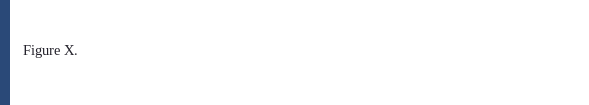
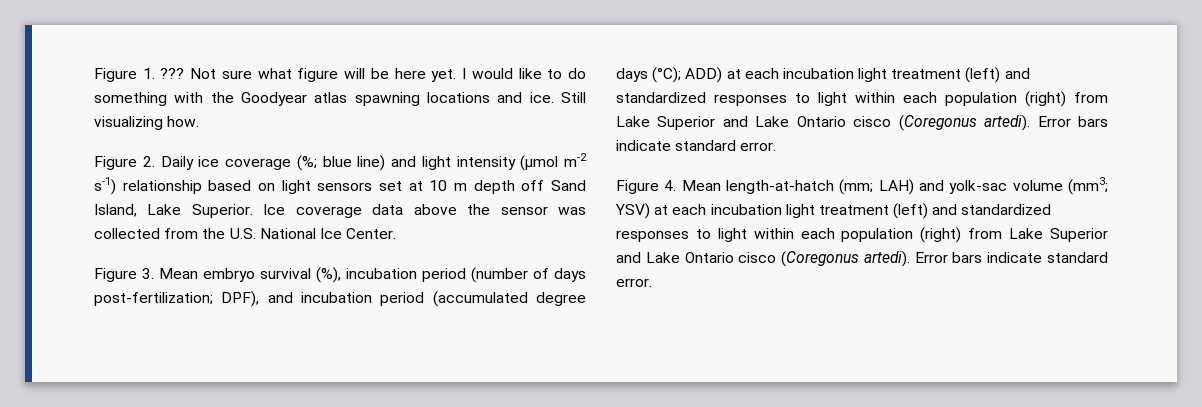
[23,45,78,58] Figure X. -> [94,68,587,82] [94,92,586,106] [94,116,200,130] [94,153,587,171] [94,177,586,195] [94,204,586,218] [94,228,397,239] [94,267,586,283] [94,291,586,307] [616,67,1030,83] [616,91,1108,107] [616,115,1108,131] [616,140,777,151] [616,177,1108,195] [615,203,1052,219] [616,227,1108,243] [616,251,1108,267] [616,278,652,287] Figure 1. ??? Not sure what figure will be here yet. I would like to do something with the Goodyear atlas spawning locations and ice. Still visualizing how. // Figure 2. Daily ice coverage (%; blue line) and light intensity (μmol m-2 s-1) relationship based on light sensors set at 10 m depth off Sand Island, Lake Superior. Ice coverage data above the sensor was collected from the U.S. National Ice Center. // Figure 3. Mean embryo survival (%), incubation period (number of days post-fertilization; DPF), and incubation period (accumulated degree days (°C); ADD) at each incubation light treatment (left) and standardized responses to light within each population (right) from Lake Superior and Lake Ontario cisco (Coregonus artedi). Error bars indicate standard error. // Figure 4. Mean length-at-hatch (mm; LAH) and yolk-sac volume (mm3; YSV) at each incubation light treatment (left) and standardized responses to light within each population (right) from Lake Superior and Lake Ontario cisco (Coregonus artedi). Error bars indicate standard error.

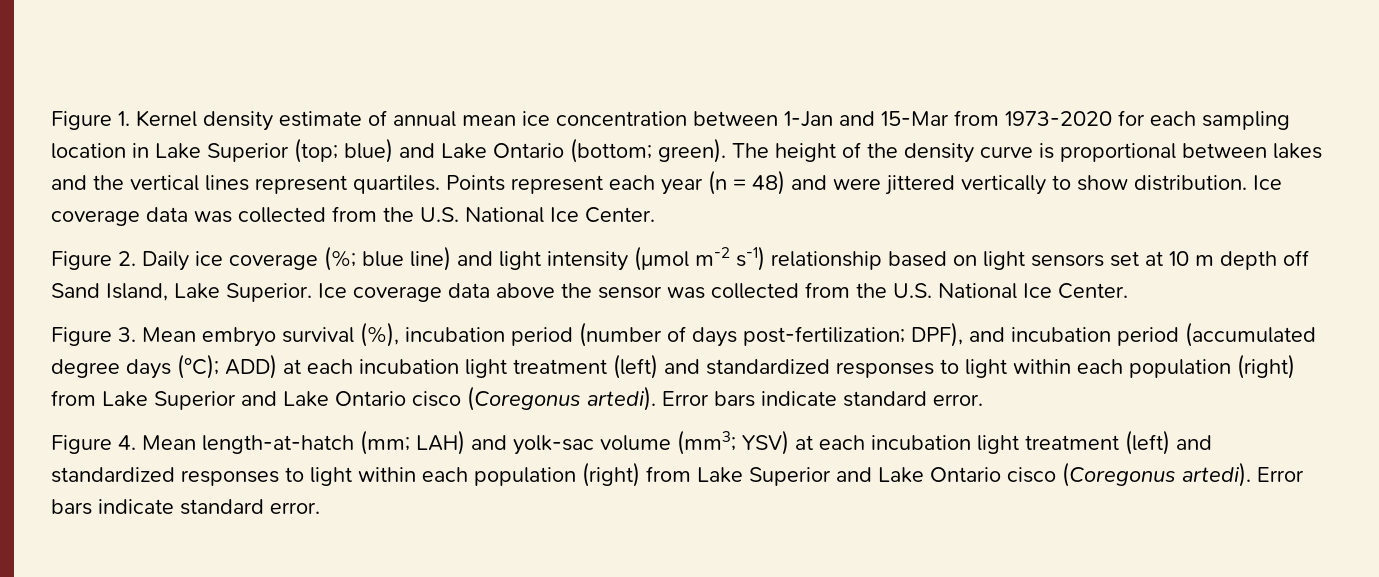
[160,68,587,82] [94,92,586,106] [94,116,200,130] ??? Not sure what figure will be here yet. I would like to do something with the Goodyear atlas spawning locations and ice. Still visualizing how. -> [136,110,1290,131] [51,138,1322,163] [51,170,1282,195] [51,206,655,226] Kernel density estimate of annual mean ice concentration between 1-Jan and 15-Mar from 1973-2020 for each sampling location in Lake Superior (top; blue) and Lake Ontario (bottom; green). The height of the density curve is proportional between lakes and the vertical lines represent quartiles. Points represent each year (n = 48) and were jittered vertically to show distribution. Ice coverage data was collected from the U.S. National Ice Center.

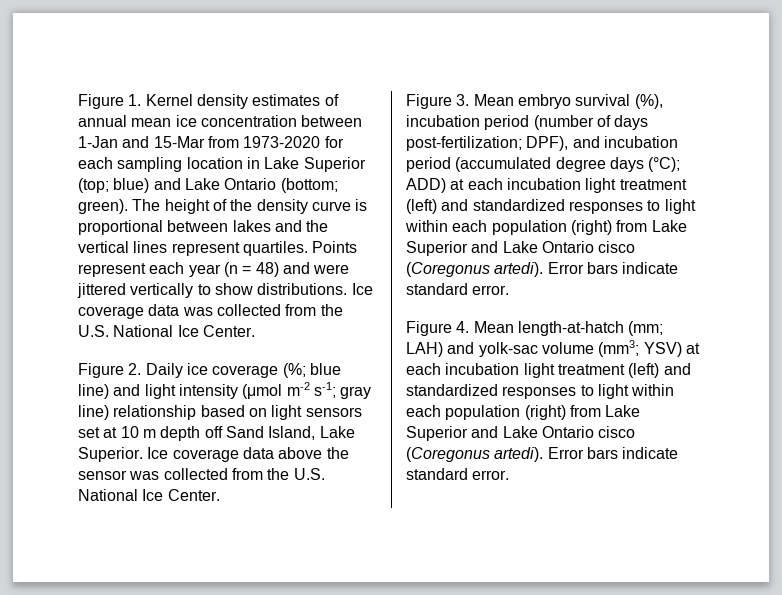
[279,111,362,127] estimate -> [252,94,321,106] estimates
[1134,175,1247,191] distribution. -> [257,283,348,295] distributions.
[736,246,765,271] s-1) -> [313,382,372,399] [78,405,109,420] s-1; gray line)

